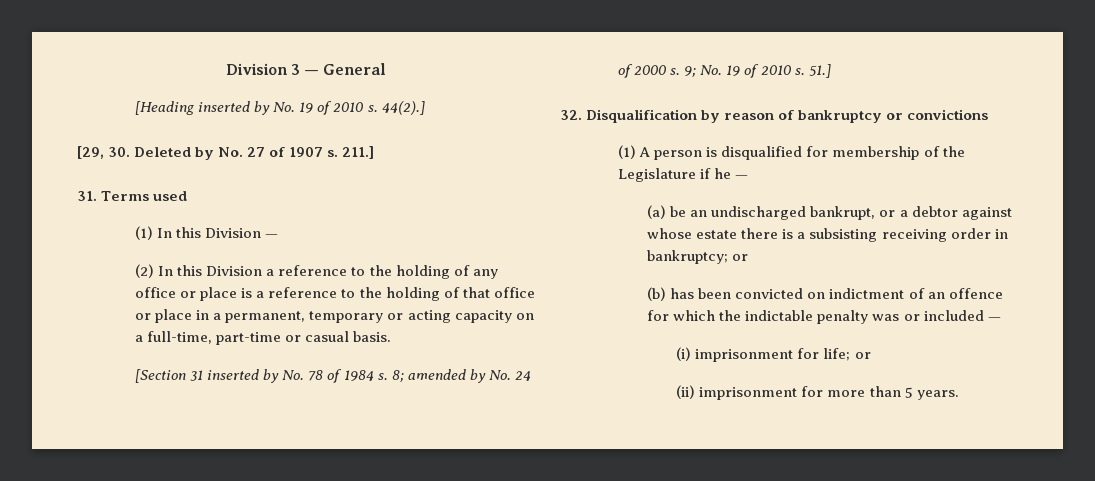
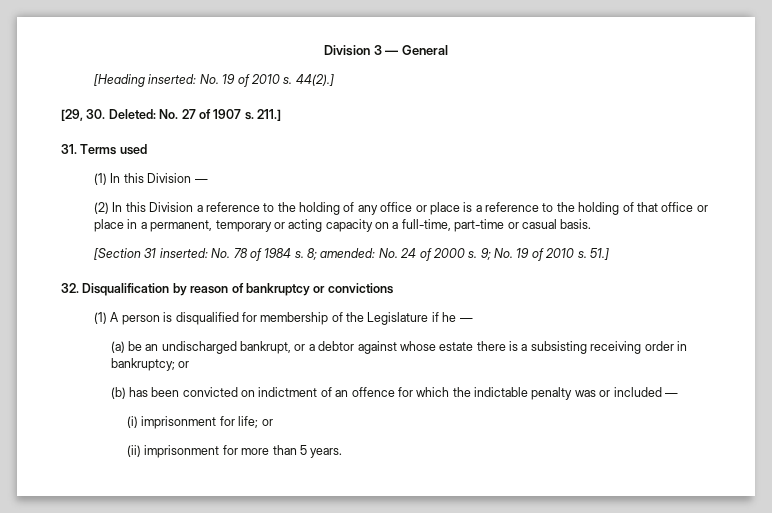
[198,101,271,115] inserted by -> [148,74,197,84] inserted:
[134,147,215,160] Deleted by -> [108,109,156,119] Deleted:
[207,369,280,383] inserted by -> [159,248,208,258] inserted:
[407,369,486,383] amended by -> [320,248,376,258] amended:

